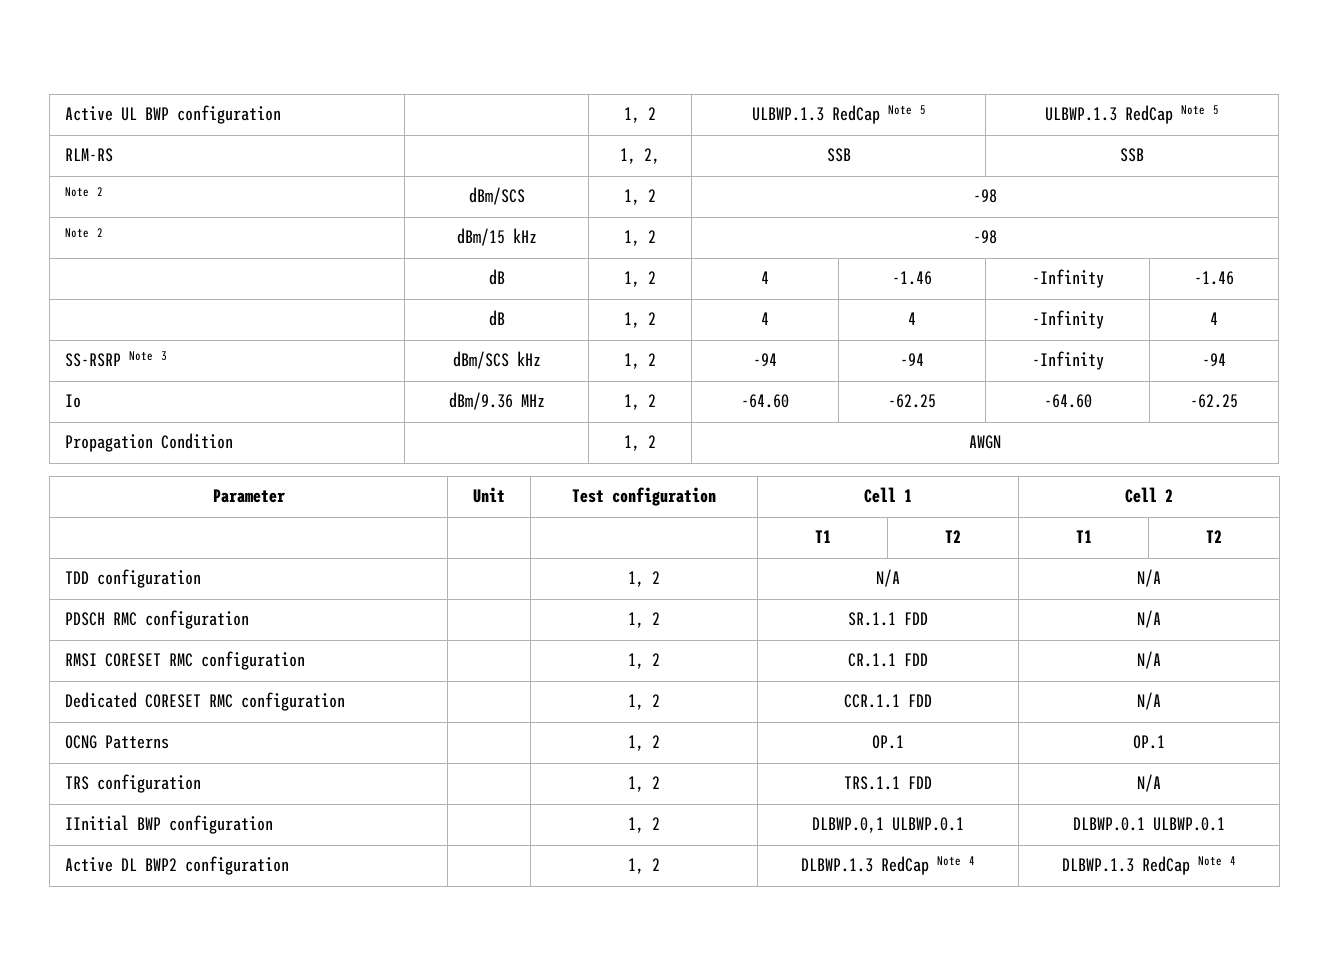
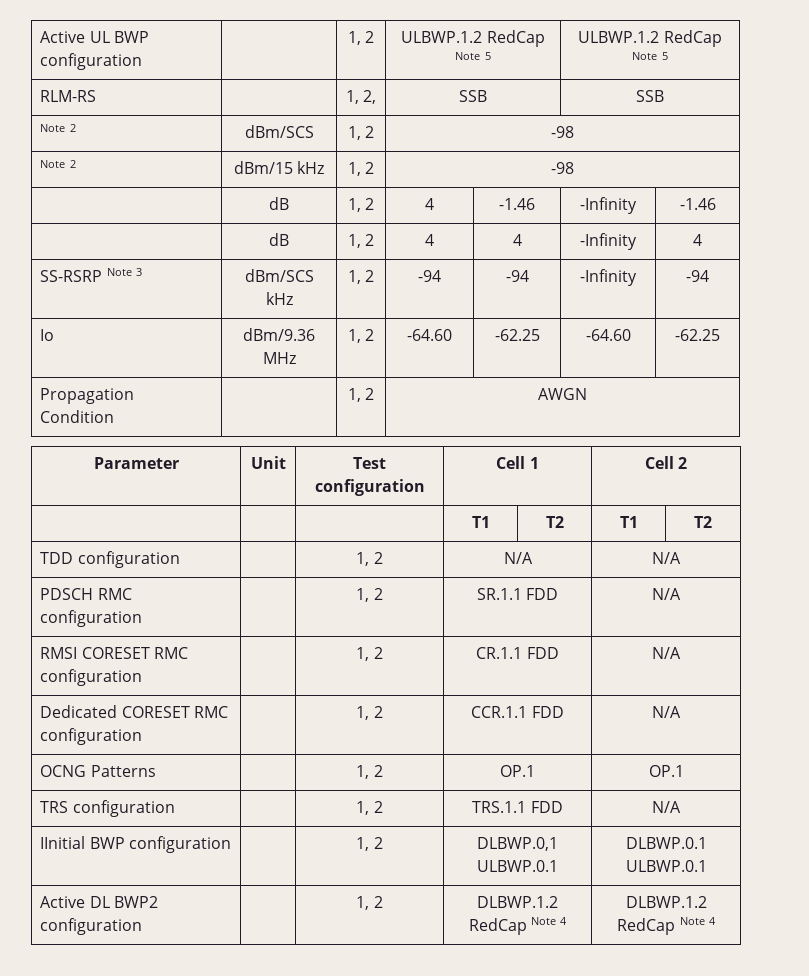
[751,107,824,121] ULBWP.1.3 -> [401,31,483,43] ULBWP.1.2
[1045,107,1117,121] ULBWP.1.3 -> [578,31,660,43] ULBWP.1.2
[801,858,873,872] DLBWP.1.3 -> [477,896,559,908] DLBWP.1.2
[1062,858,1134,872] DLBWP.1.3 -> [625,896,707,908] DLBWP.1.2

